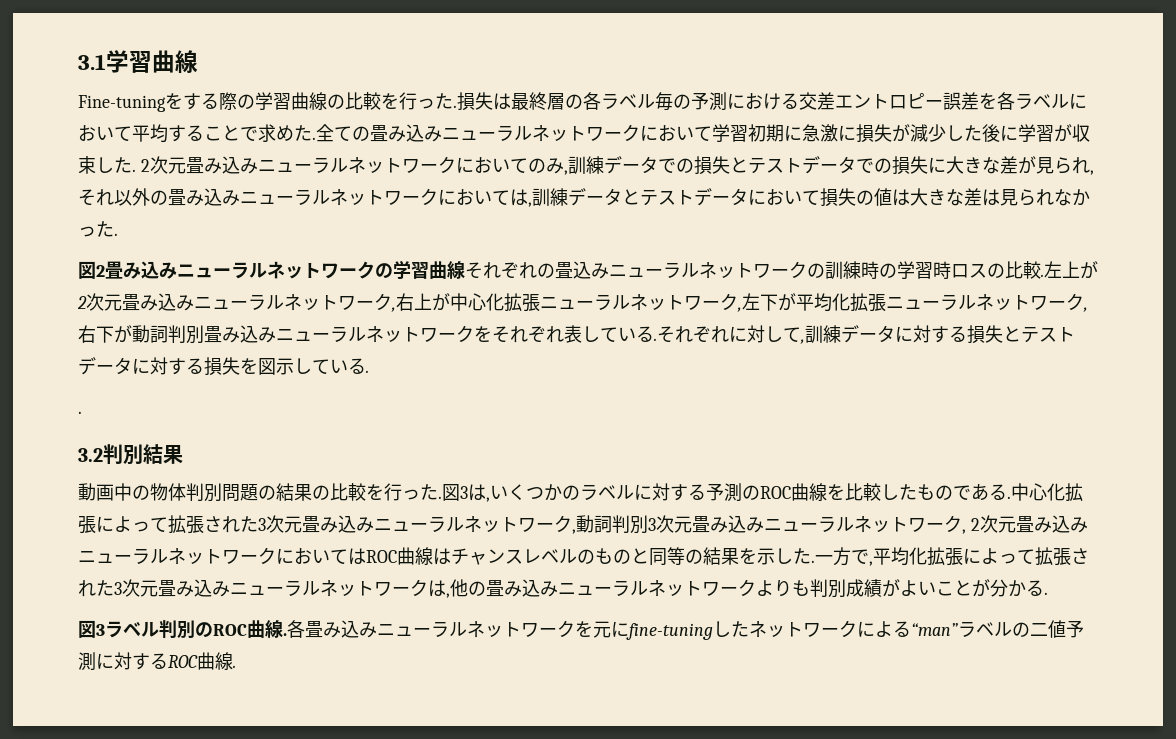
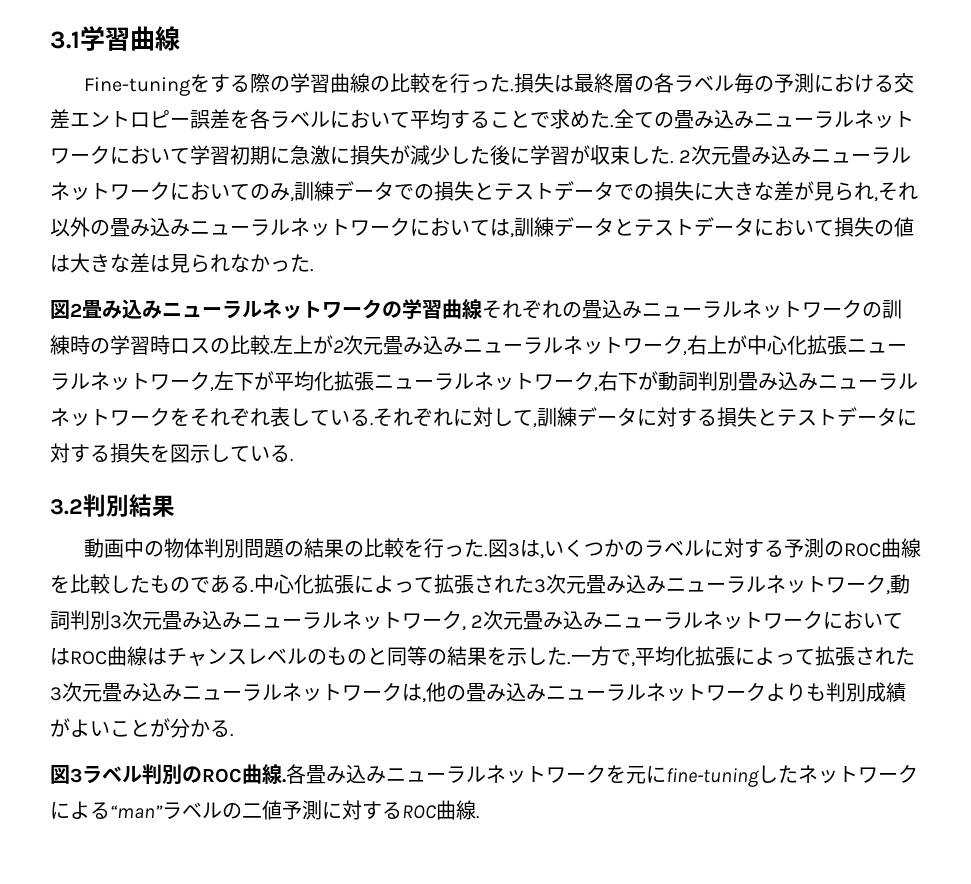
[78,411,82,414] // . -> (293, 460) none

